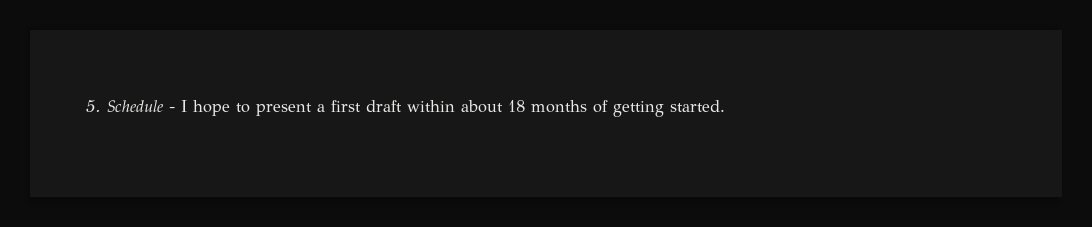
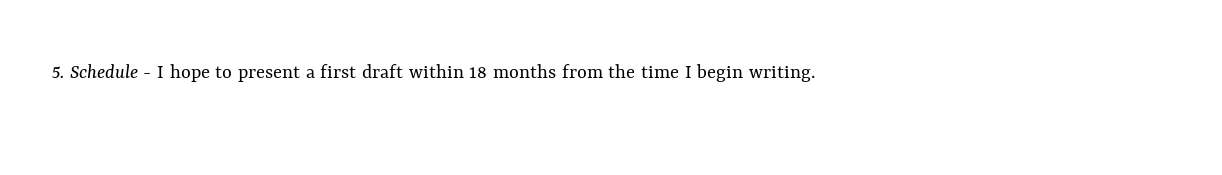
[461,100,503,113] about -> (464, 71) none
[593,100,725,117] of getting started. -> [561,64,816,82] from the time I begin writing.

